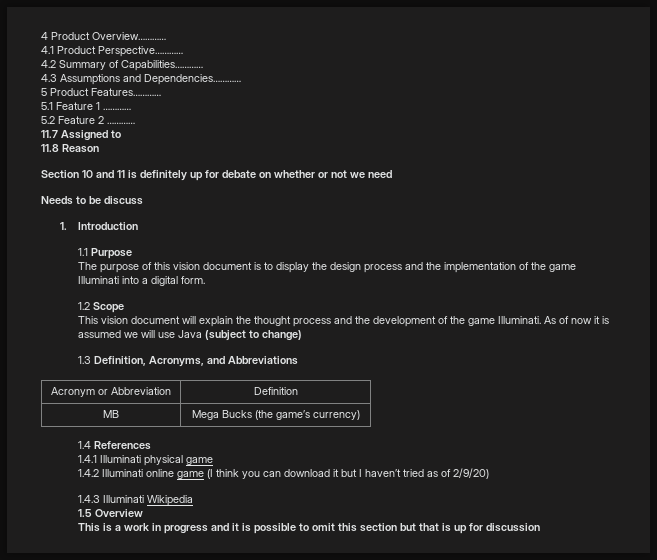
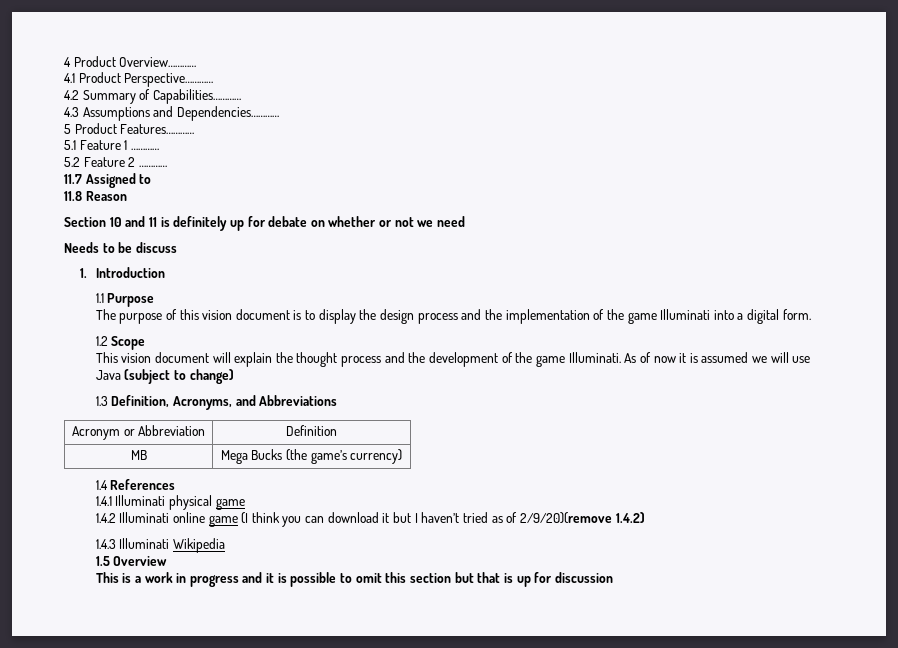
[453,468,490,479] 2/9/20) -> [519,512,645,524] 2/9/20)(remove 1.4.2)

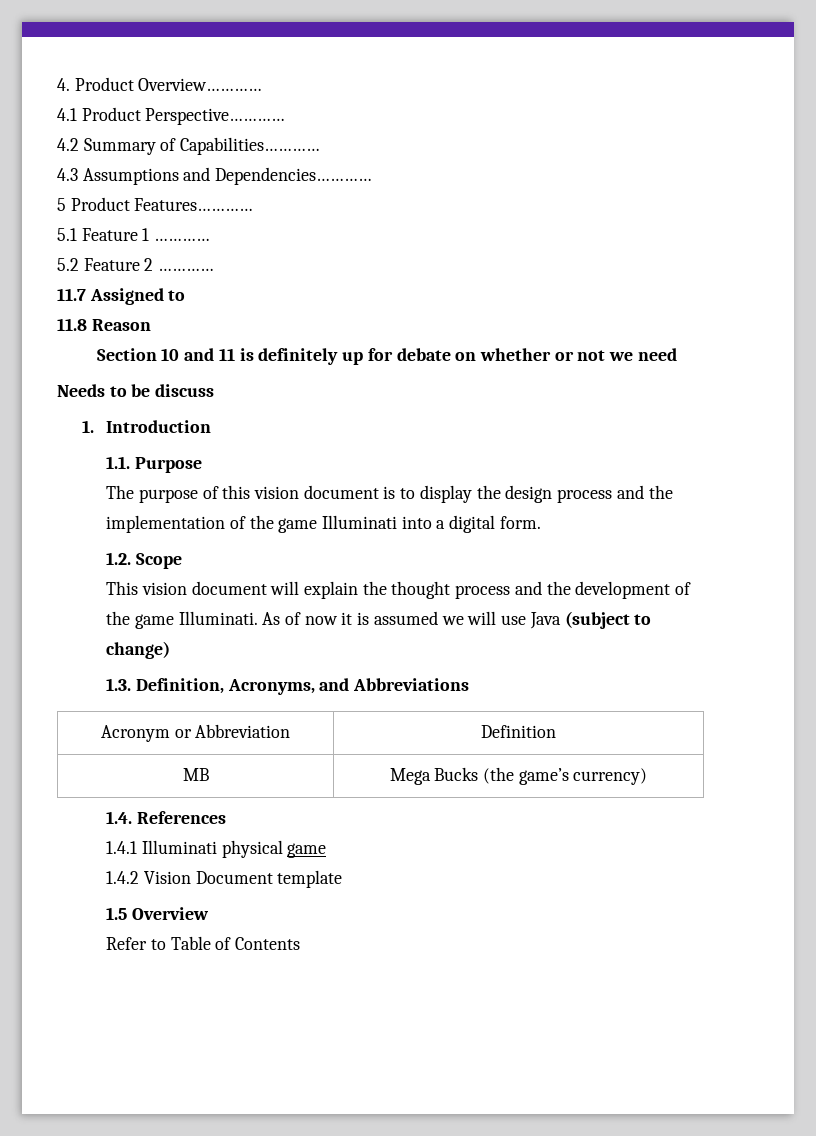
[64,57,71,67] 4 -> [57,78,70,91] 4.
[95,293,104,303] 1.1 -> [106,456,131,469] 1.1.
[95,336,108,346] 1.2 -> [106,552,132,565] 1.2.
[95,396,108,406] 1.3 -> [106,678,132,691] 1.3.
[95,480,108,490] 1.4 -> [106,811,133,824] 1.4.
[119,512,645,527] [95,538,225,553] [95,556,168,566] [95,572,613,587] Illuminati online game (I think you can download it but I haven’t tried as of 2/9/20)(remove 1.4.2) // 1.4.3 Illuminati Wikipedia // 1.5 Overview // This is a work in progress and it is possible to omit this section but that is up for discussion -> [143,870,343,888] [106,907,209,920] [106,936,301,950] Vision Document template // 1.5 Overview // Refer to Table of Contents

